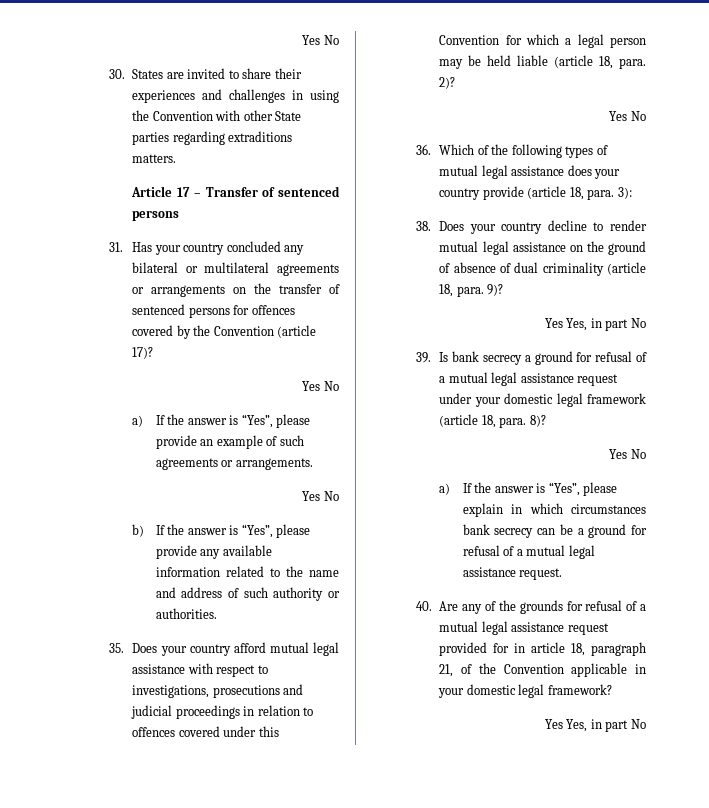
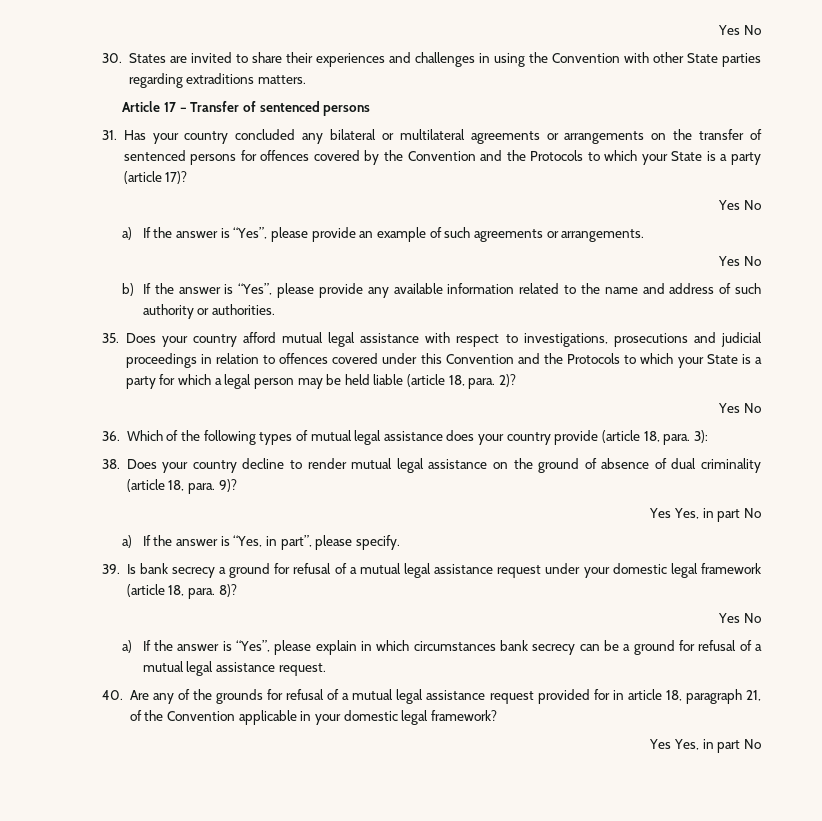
(274, 331) none -> [480,150,761,165] and the Protocols to which your State is a party
(500, 40) none -> [517,353,762,368] [125,376,156,389] and the Protocols to which your State is a party
(646, 323) none -> [122,535,400,550] // a) If the answer is “Yes, in part”, please specify.

